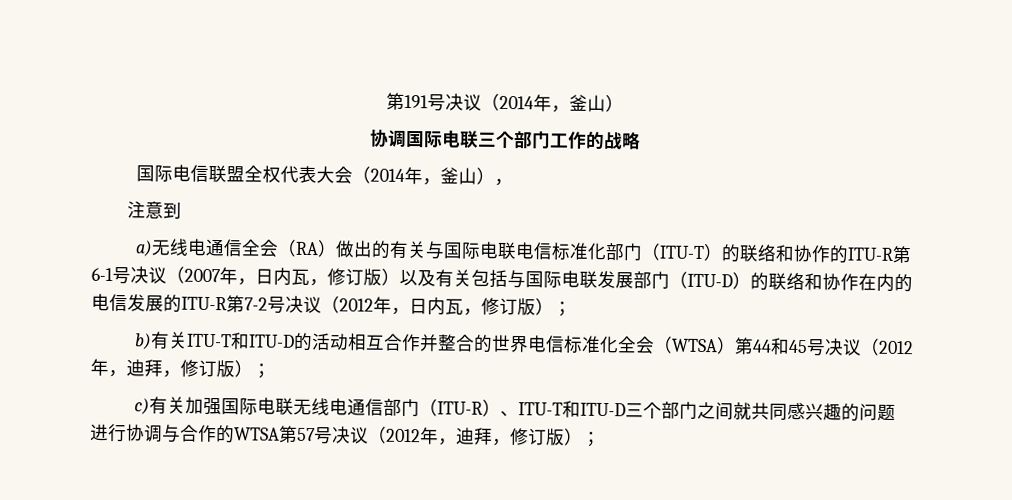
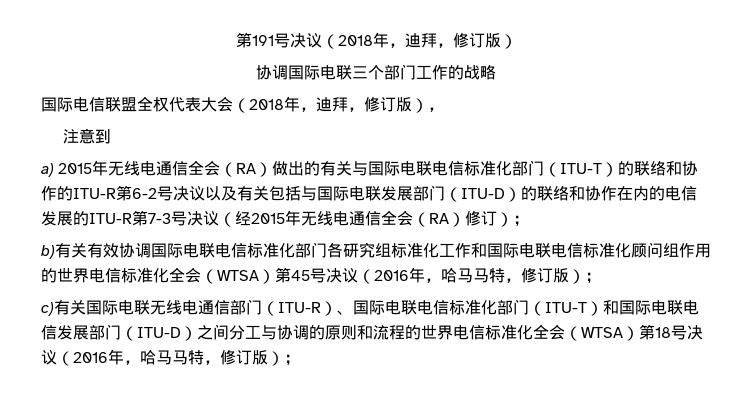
[499,94,606,113] 2014年，釜山 -> [337,32,501,48] 2018年，迪拜，修订版
[370,166,478,186] 2014年，釜山 -> [249,96,412,112] 2018年，迪拜，修订版
(154, 248) none -> [58,160,109,176] 2015年
[91,266,400,287] 6-1号决议（2007年，日内瓦，修订版） -> [132,186,205,201] 6-2号决议
[244,295,572,317] [134,331,791,355] 7-2号决议（2012年，日内瓦，修订版）； // b)有关ITU-T和ITU-D的活动相互合作并整合的世界电信标准化全会（WTSA）第44和 -> [148,210,529,227] [41,242,711,259] [41,267,291,284] 7-3号决议（经2015年无线电通信全会（RA）修订）； // b)有关有效协调国际电联电信标准化部门各研究组标准化工作和国际电联电信标准化顾问组作用的世界电信标准化全会（WTSA）第
[878,340,915,355] [90,358,163,378] 2012年，迪拜 -> [374,267,505,283] 2016年，哈马马特
[185,396,223,416] 加强 -> (86, 307) none
[518,400,897,422] [90,423,493,446] ITU-T和ITU-D三个部门之间就共同感兴趣的问题进行协调与合作的WTSA第57号决议（2012年，迪拜 -> [353,299,699,316] [41,324,703,341] [41,349,204,366] 国际电联电信标准化部门（ITU-T）和国际电联电信发展部门（ITU-D）之间分工与协调的原则和流程的世界电信标准化全会（WTSA）第18号决议（2016年，哈马马特

